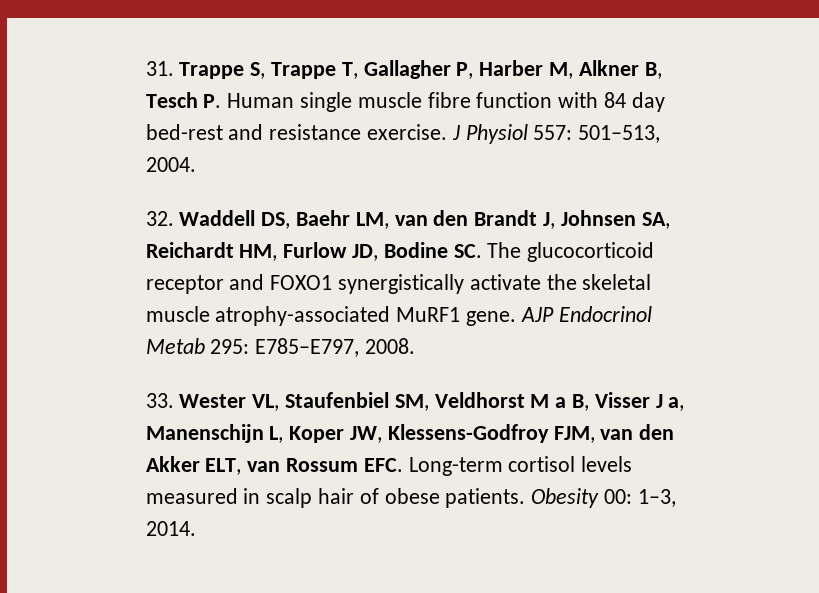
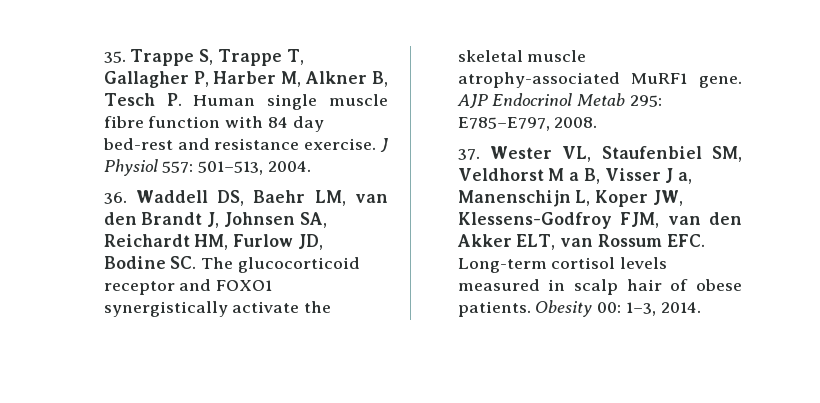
[145,61,174,76] 31. -> [103,51,126,63] 35.
[145,211,174,226] 32. -> [103,192,127,204] 36.
[145,393,174,408] 33. -> [457,149,480,160] 37.

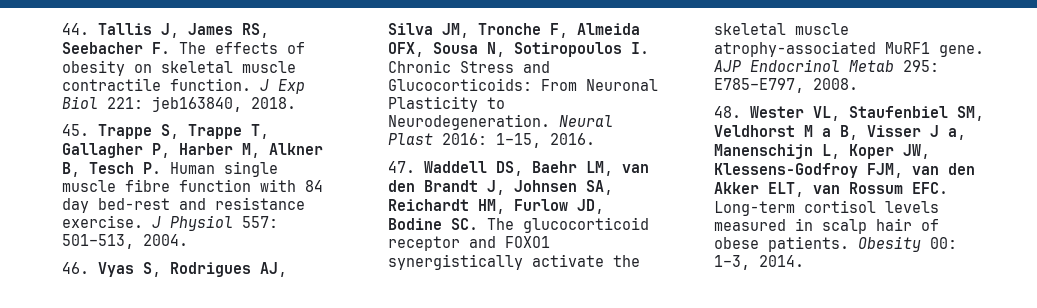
[103,51,126,63] 35. -> [62,23,270,38] [62,42,306,54] [62,60,297,76] [62,78,306,94] [62,96,297,112] [62,124,90,136] 44. Tallis J, James RS, Seebacher F. The effects of obesity on skeletal muscle contractile function. J Exp Biol 221: jeb163840, 2018. // 45.
[103,192,127,204] 36. -> [62,262,288,277] [388,23,641,38] [388,42,650,57] [388,60,551,73] [388,78,659,91] [388,96,506,112] [388,114,614,130] [388,133,596,148] [388,161,416,173] 46. Vyas S, Rodrigues AJ, Silva JM, Tronche F, Almeida OFX, Sousa N, Sotiropoulos I. Chronic Stress and Glucocorticoids: From Neuronal Plasticity to Neurodegeneration. Neural Plast 2016: 1–15, 2016. // 47.
[457,149,480,160] 37. -> [714,106,742,118] 48.

